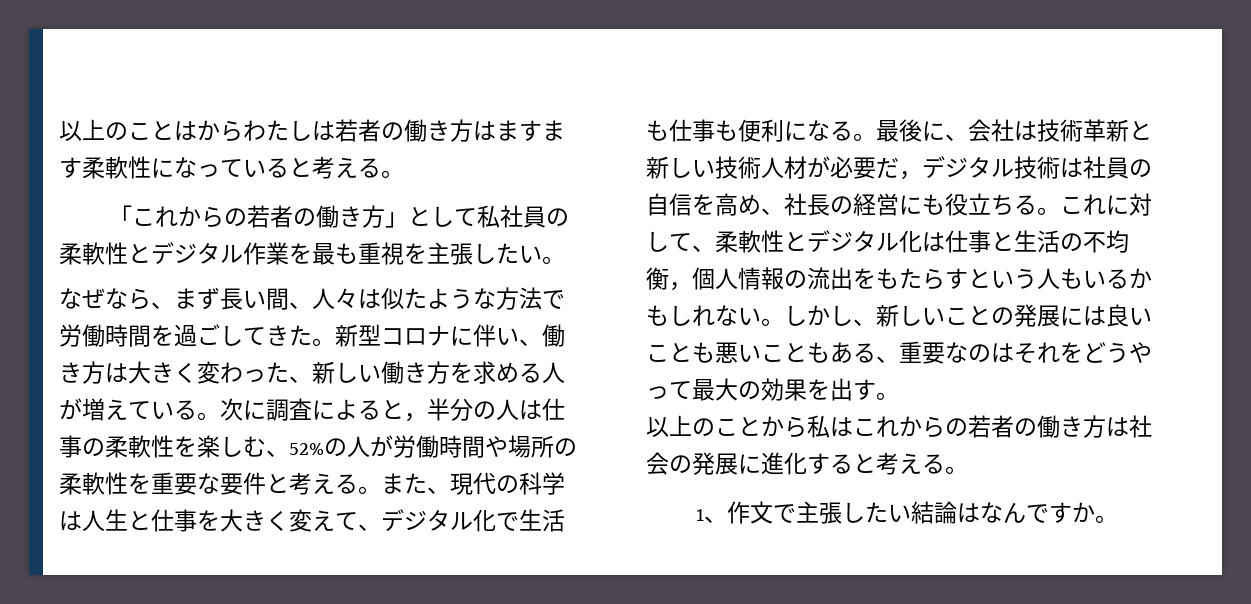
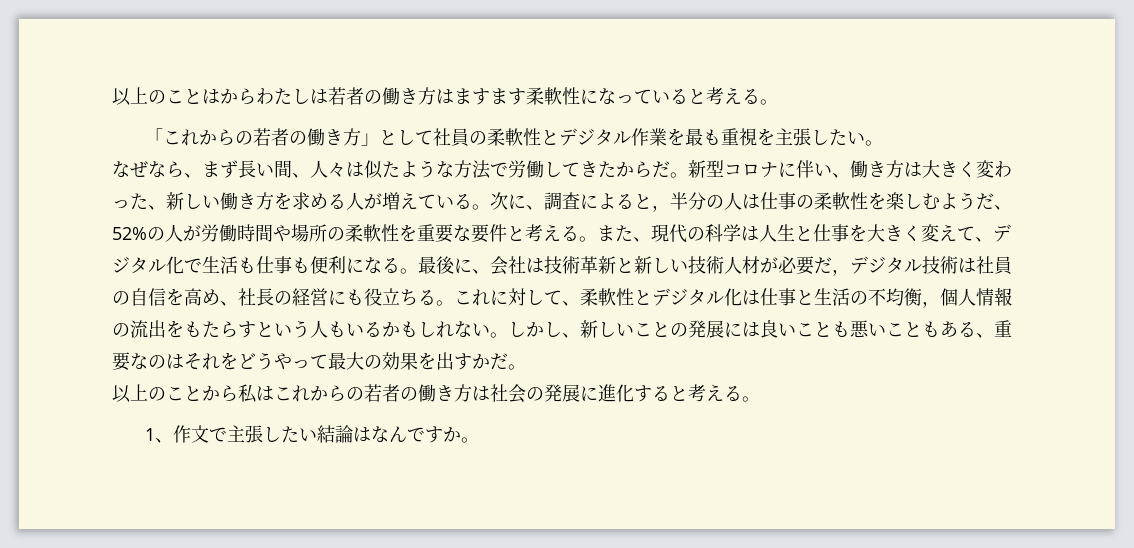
[477,205,501,228] 私 -> (433, 137) none
[105,324,220,347] 時間を過ご -> (544, 169) none
(312, 335) none -> [616,161,670,178] からだ
(266, 410) none -> [526,205,544,210] 、
(266, 446) none -> [940,192,994,210] ようだ
(876, 389) none -> [472,353,508,370] かだ

